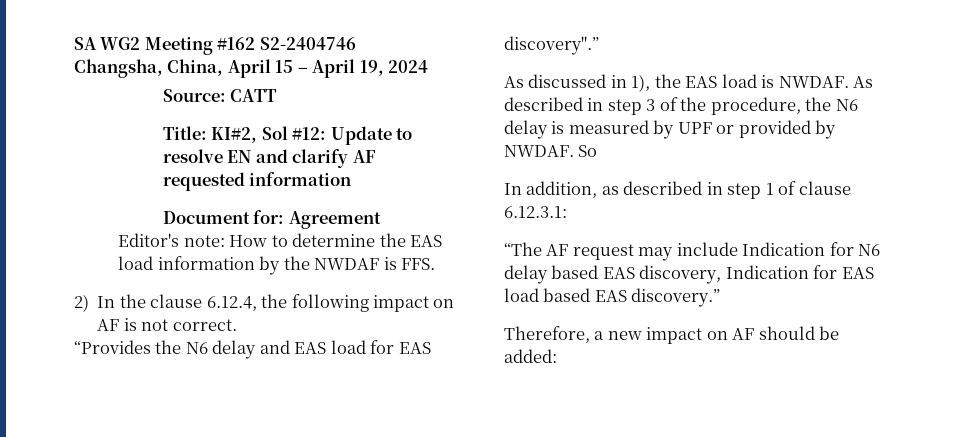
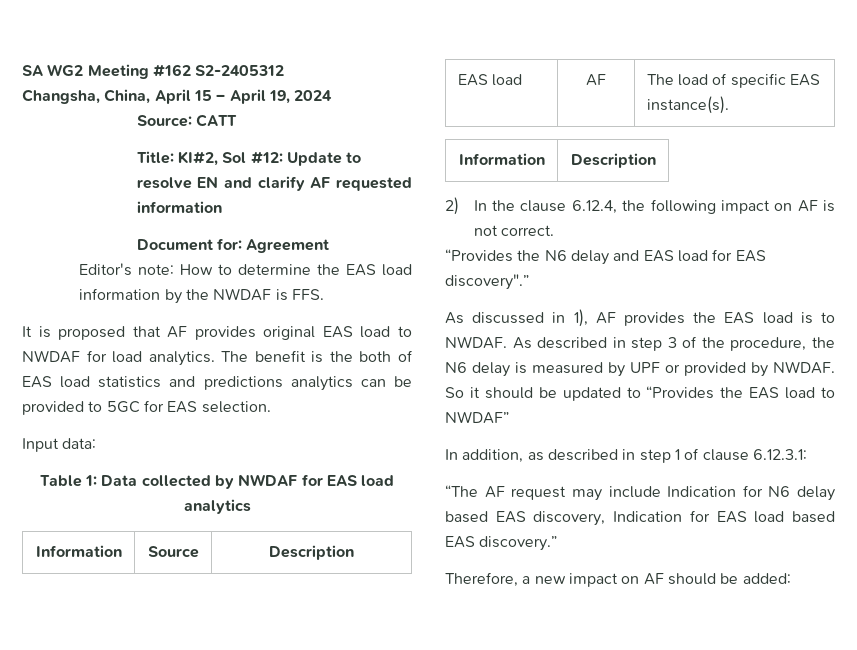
[259,37,356,50] S2-2404746 -> [195,65,285,76] S2-2405312
(436, 264) none -> [22,326,412,340] [22,350,413,366] [22,376,413,391] [22,400,271,415] [22,438,97,452] [39,474,395,489] [183,499,251,514] [35,545,122,557] [147,546,199,558] [269,545,354,560] [457,74,522,86] [586,74,606,86] [646,73,820,88] [646,96,729,114] [458,153,545,165] [570,153,656,168] // It is proposed that AF provides original EAS load to NWDAF for load analytics. The benefit is the both of EAS load statistics and predictions analytics can be provided to 5GC for EAS selection. // Input data: // Table 1: Data collected by NWDAF for EAS load analytics // Information | Source | Description // EAS load | AF | The load of specific EAS instance(s). // Information | Description
(651, 83) none -> [595,312,685,326] AF provides
(775, 81) none -> [820,312,835,323] to
(598, 151) none -> [469,386,835,401] [445,411,509,424] it should be updated to “Provides the EAS load to NWDAF”

